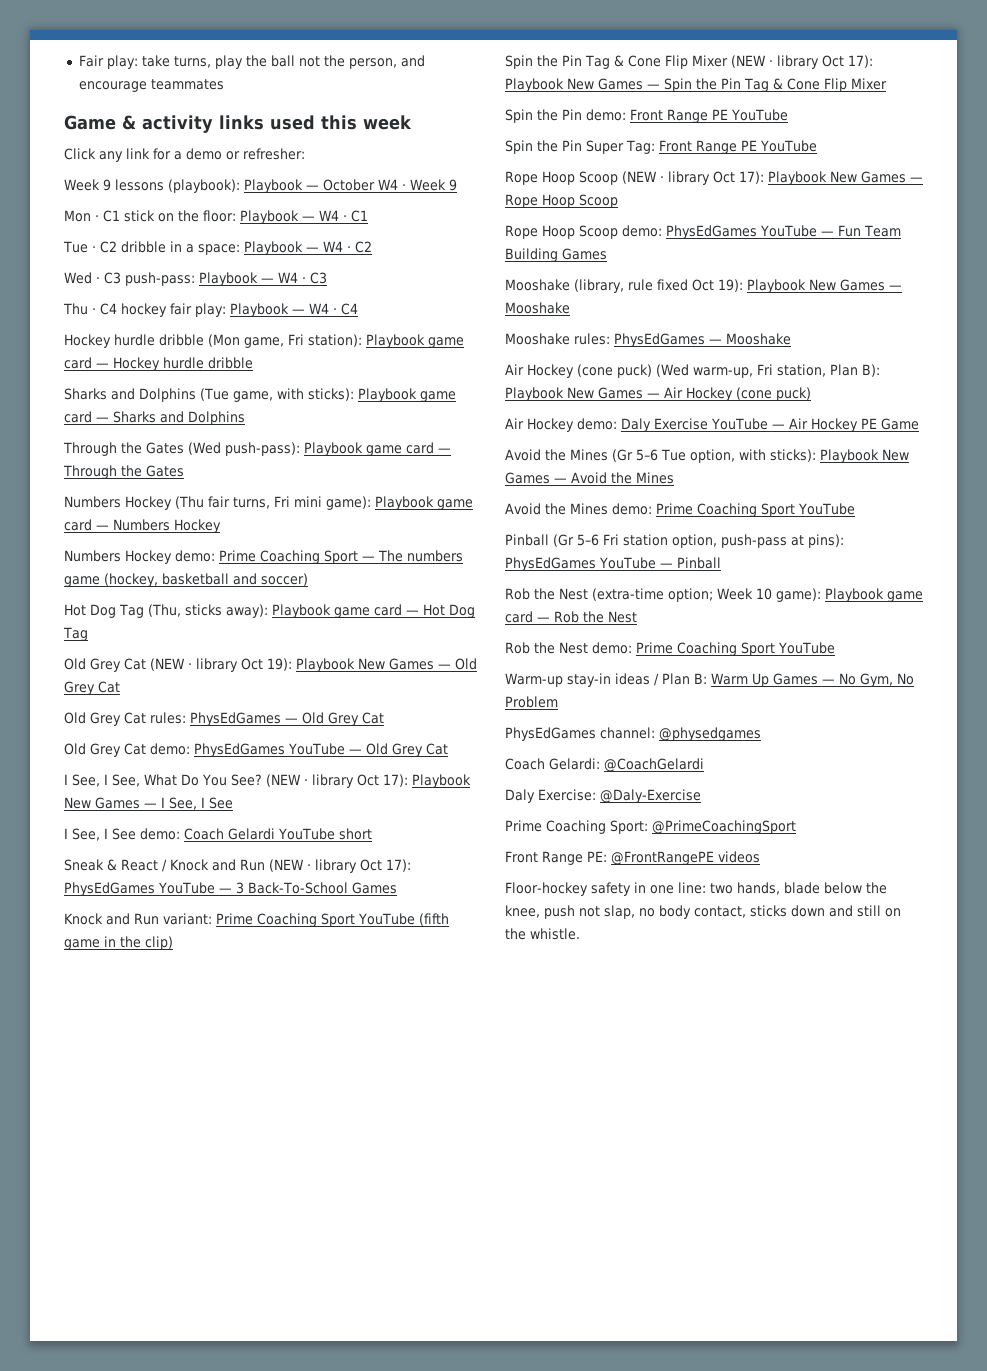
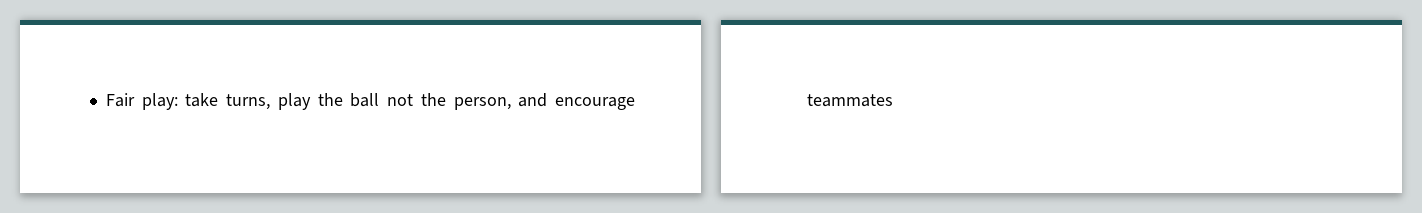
[64,115,412,133] [64,148,305,162] [64,179,457,193] [64,210,368,224] [63,241,372,255] [64,272,327,286] [63,303,358,317] [64,334,464,348] [64,357,253,371] [64,388,456,402] [64,411,245,425] [63,442,451,456] [63,465,184,479] [64,496,473,510] [64,519,221,533] [64,550,463,564] [64,573,308,587] [64,604,475,618] [63,627,88,641] [64,658,477,672] [64,681,120,695] [64,712,384,726] [64,743,448,757] [64,774,471,788] [64,797,233,810] [64,828,372,841] [64,859,411,873] [64,882,397,896] [64,913,449,927] [64,936,173,950] [505,55,873,69] [505,78,887,92] [505,109,788,123] [505,140,817,154] [505,171,923,185] [505,194,618,208] [505,225,901,239] [505,248,607,262] [505,279,902,293] [505,302,570,314] [505,333,791,347] [505,364,880,378] [505,387,811,401] [505,418,919,432] [505,449,909,463] [505,472,674,484] [505,503,855,517] [505,534,844,548] [505,557,721,571] [505,588,923,602] [505,611,637,623] [505,642,835,656] [505,673,914,687] [505,696,558,708] [505,727,761,741] [505,758,704,772] [505,789,701,803] [505,820,796,834] [505,851,760,865] [505,882,887,896] [505,905,901,919] [505,928,580,940] // Game & activity links used this week // Click any link for a demo or refresher: // Week 9 lessons (playbook): Playbook — October W4 · Week 9 // Mon · C1 stick on the floor: Playbook — W4 · C1 // Tue · C2 dribble in a space: Playbook — W4 · C2 // Wed · C3 push-pass: Playbook — W4 · C3 // Thu · C4 hockey fair play: Playbook — W4 · C4 // Hockey hurdle dribble (Mon game, Fri station): Playbook game card — Hockey hurdle dribble // Sharks and Dolphins (Tue game, with sticks): Playbook game card — Sharks and Dolphins // Through the Gates (Wed push-pass): Playbook game card — Through the Gates // Numbers Hockey (Thu fair turns, Fri mini game): Playbook game card — Numbers Hockey // Numbers Hockey demo: Prime Coaching Sport — The numbers game (hockey, basketball and soccer) // Hot Dog Tag (Thu, sticks away): Playbook game card — Hot Dog Tag // Old Grey Cat (NEW · library Oct 19): Playbook New Games — Old Grey Cat // Old Grey Cat rules: PhysEdGames — Old Grey Cat // Old Grey Cat demo: PhysEdGames YouTube — Old Grey Cat // I See, I See, What Do You See? (NEW · library Oct 17): Playbook New Games — I See, I See // I See, I See demo: Coach Gelardi YouTube short // Sneak & React / Knock and Run (NEW · library Oct 17): PhysEdGames YouTube — 3 Back-To-School Games // Knock and Run variant: Prime Coaching Sport YouTube (fifth game in the clip) // Spin the Pin Tag & Cone Flip Mixer (NEW · library Oct 17): Playbook New Games — Spin the Pin Tag & Cone Flip Mixer // Spin the Pin demo: Front Range PE YouTube // Spin the Pin Super Tag: Front Range PE YouTube // Rope Hoop Scoop (NEW · library Oct 17): Playbook New Games — Rope Hoop Scoop // Rope Hoop Scoop demo: PhysEdGames YouTube — Fun Team Building Games // Mooshake (library, rule fixed Oct 19): Playbook New Games — Mooshake // Mooshake rules: PhysEdGames — Mooshake // Air Hockey (cone puck) (Wed warm-up, Fri station, Plan B): Playbook New Games — Air Hockey (cone puck) // Air Hockey demo: Daly Exercise YouTube — Air Hockey PE Game // Avoid the Mines (Gr 5–6 Tue option, with sticks): Playbook New Games — Avoid the Mines // Avoid the Mines demo: Prime Coaching Sport YouTube // Pinball (Gr 5–6 Fri station option, push-pass at pins): PhysEdGames YouTube — Pinball // Rob the Nest (extra-time option; Week 10 game): Playbook game card — Rob the Nest // Rob the Nest demo: Prime Coaching Sport YouTube // Warm-up stay-in ideas / Plan B: Warm Up Games — No Gym, No Problem // PhysEdGames channel: @physedgames // Coach Gelardi: @CoachGelardi // Daly Exercise: @Daly-Exercise // Prime Coaching Sport: @PrimeCoachingSport // Front Range PE: @FrontRangePE videos // Floor-hockey safety in one line: two hands, blade below the knee, push not slap, no body contact, sticks down and still on the whistle. -> (893, 100) none

